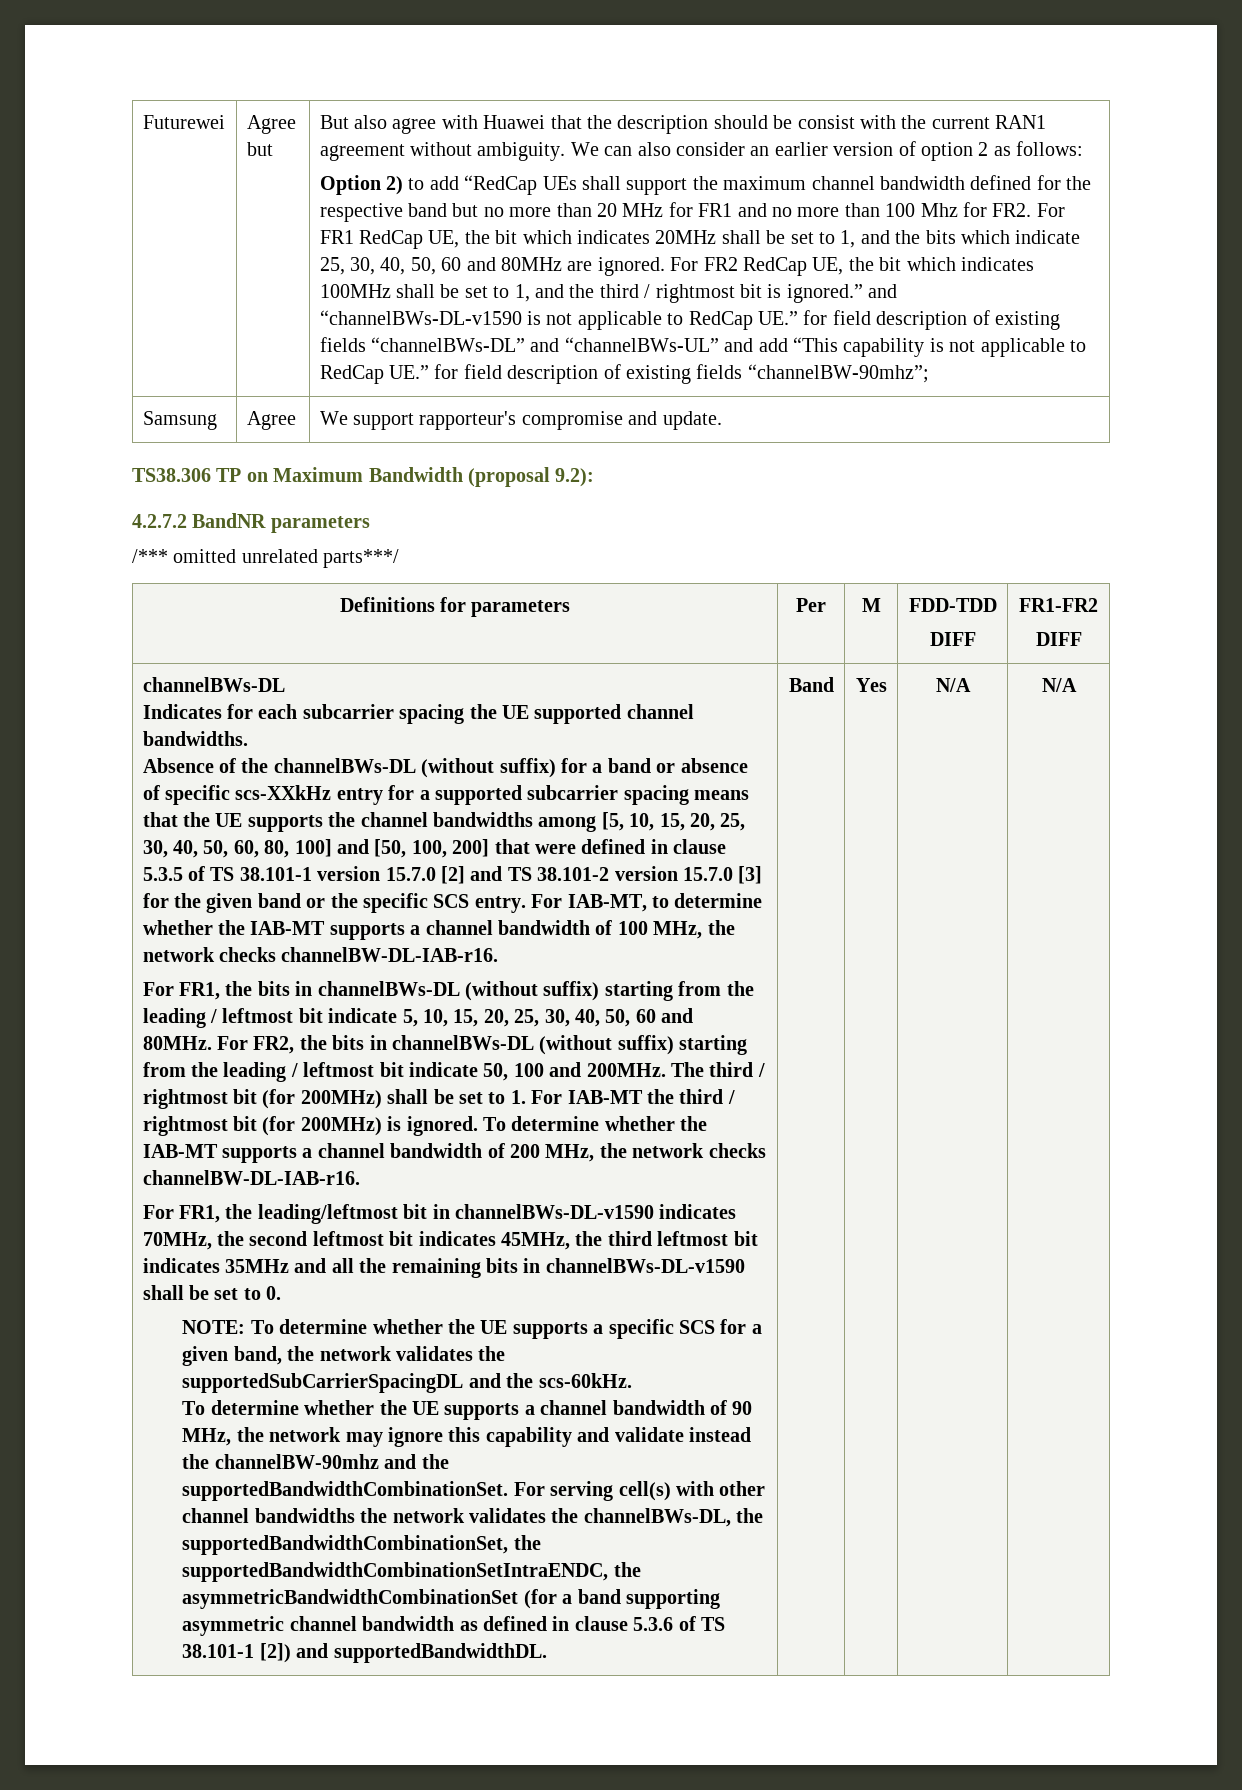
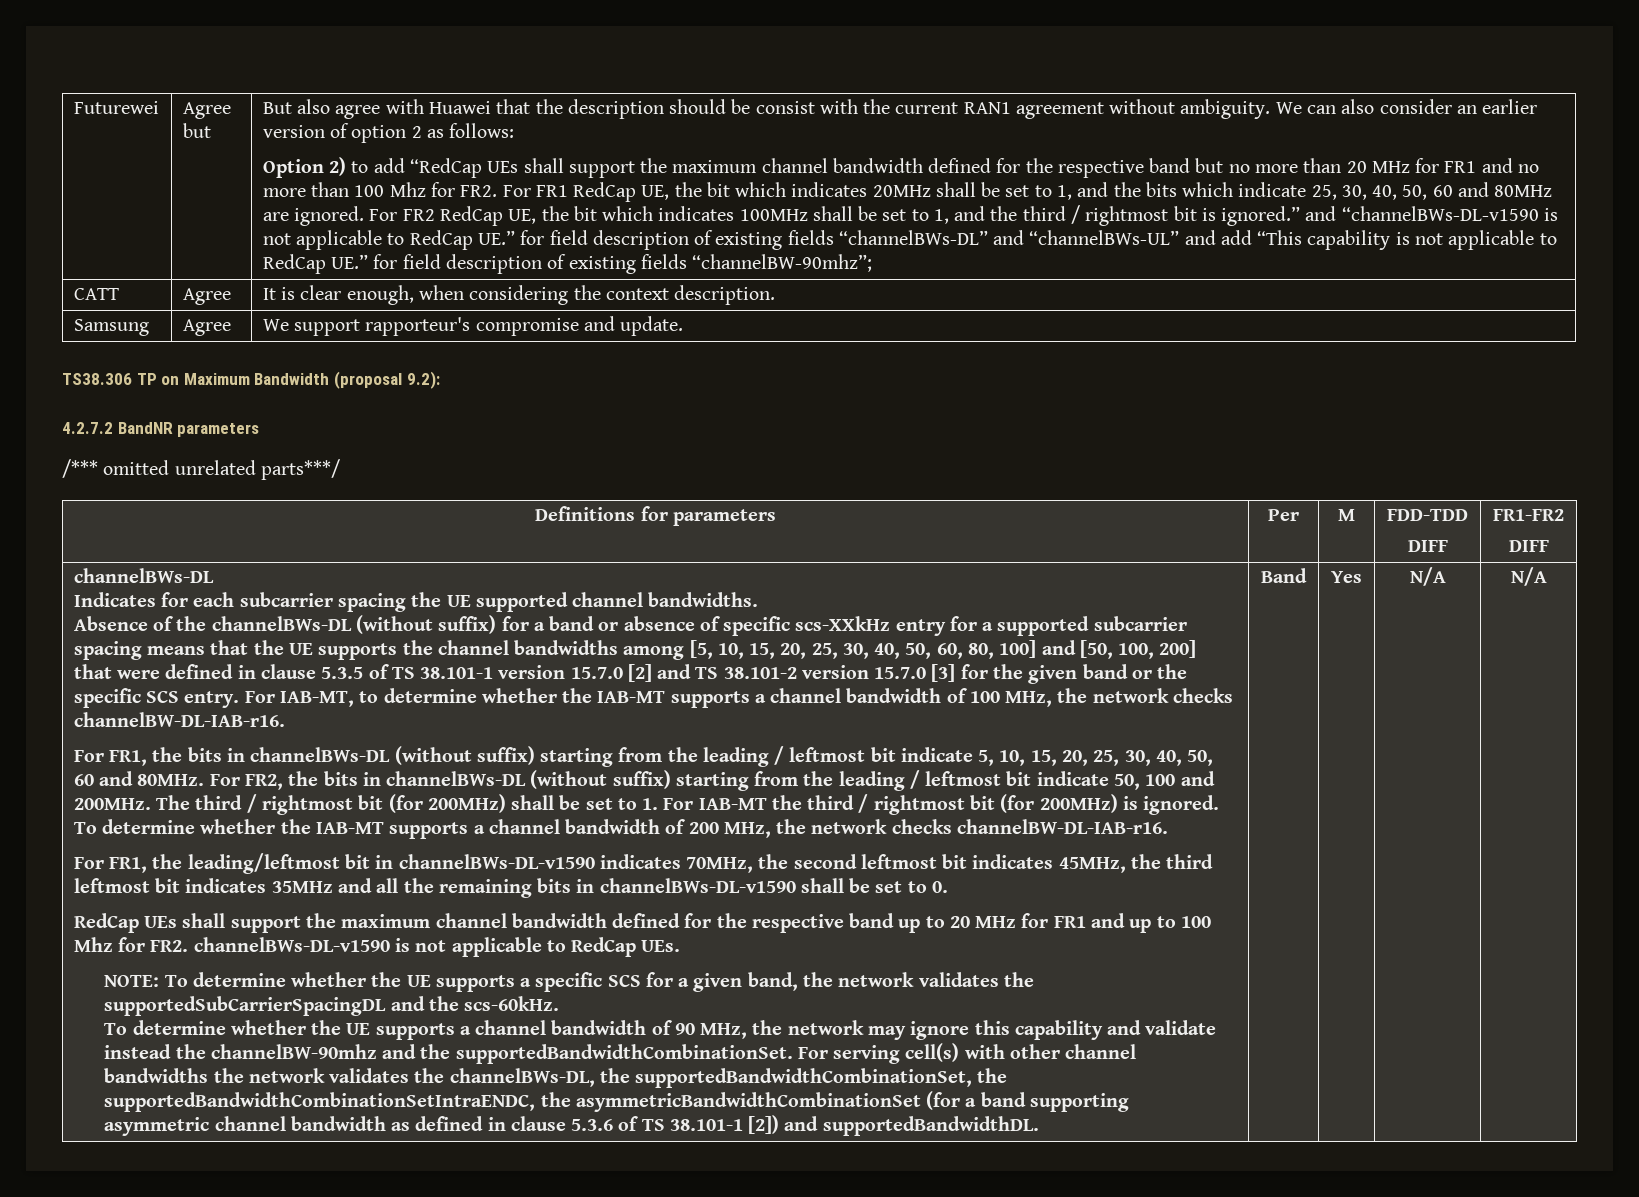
(929, 373) none -> [73,288,119,300] [182,288,231,305] [262,285,776,305] // CATT | Agree | It is clear enough, when considering the context description.
(282, 1293) none -> [73,913,1211,933] [73,937,681,957] // RedCap UEs shall support the maximum channel bandwidth defined for the respective band up to 20 MHz for FR1 and up to 100 Mhz for FR2. channelBWs-DL-v1590 is not applicable to RedCap UEs.

